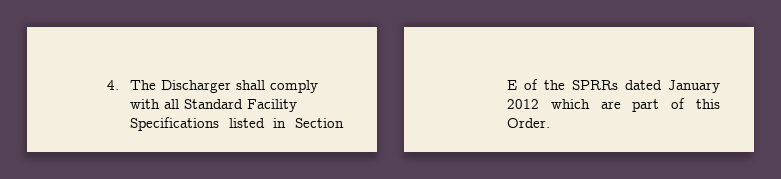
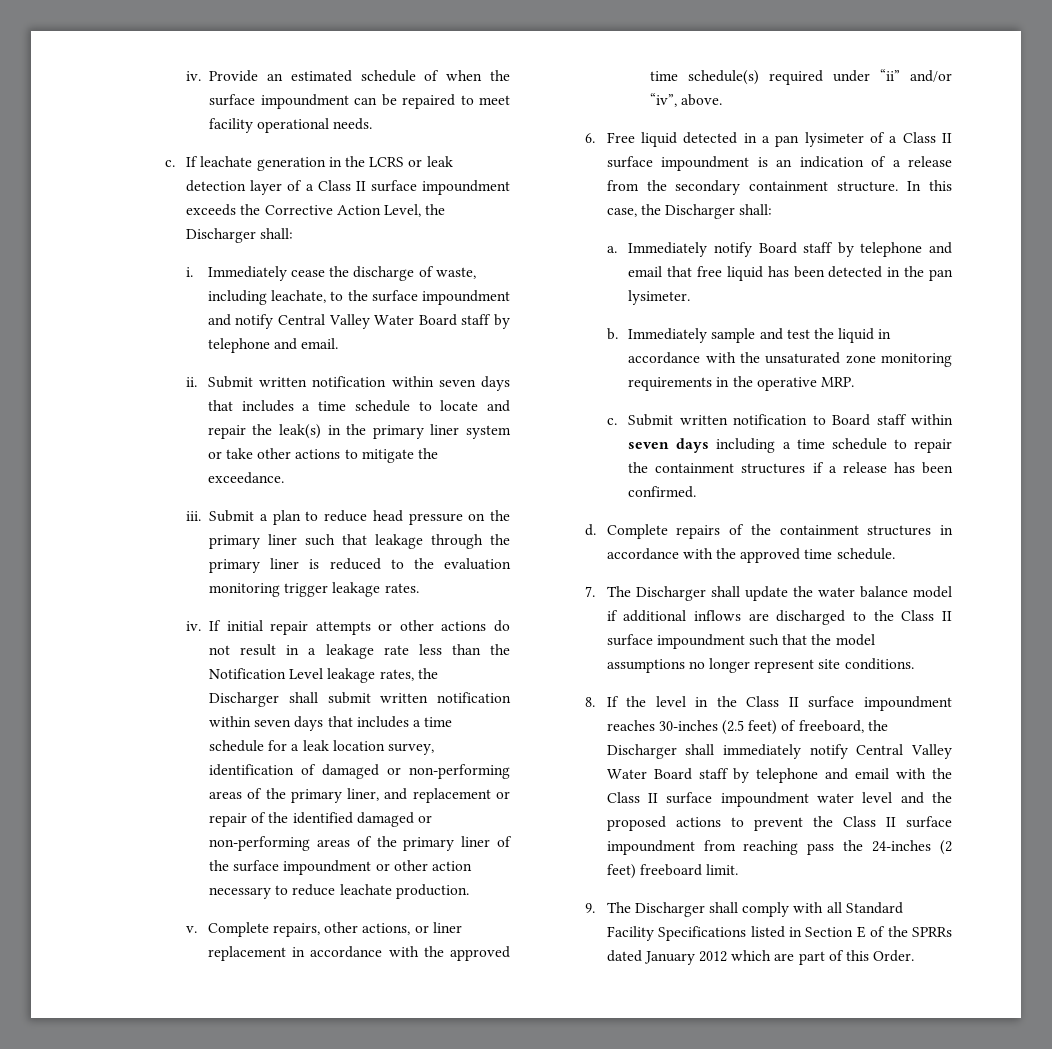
[106,80,119,90] 4. -> [186,70,510,82] [208,94,510,109] [208,118,373,133] [164,156,453,171] [186,180,510,195] [186,204,446,217] [186,228,294,243] [186,266,476,281] [207,290,510,305] [207,314,511,329] [207,338,339,353] [186,376,511,391] [207,400,510,412] [207,424,512,439] [207,448,438,463] [207,472,284,484] [186,510,511,525] [208,534,510,549] [208,558,512,573] [208,582,419,597] [186,620,510,635] [208,644,511,659] [208,668,438,683] [208,692,511,707] [208,716,453,731] [208,740,434,755] [208,764,510,779] [208,788,510,803] [208,812,432,827] [208,836,512,851] [208,860,472,875] [208,884,469,899] [186,922,462,937] [207,946,511,961] [649,69,952,85] [649,93,722,107] [585,132,952,147] [606,156,952,171] [606,180,952,195] [606,204,773,219] [606,242,952,257] [628,266,953,281] [628,290,691,305] [606,328,892,343] [628,352,952,367] [628,376,854,391] [606,414,953,426] [628,438,952,453] [628,462,954,474] [628,486,697,498] [585,524,953,539] [606,548,895,563] [585,586,952,601] [606,610,952,625] [606,634,875,649] [606,658,914,673] [585,696,952,711] [606,720,888,735] [606,744,952,759] [606,768,952,783] [606,792,952,807] [606,816,952,831] [606,840,953,855] [606,864,739,879] [585,903,596,913] iv. Provide an estimated schedule of when the surface impoundment can be repaired to meet facility operational needs. // c. If leachate generation in the LCRS or leak detection layer of a Class II surface impoundment exceeds the Corrective Action Level, the Discharger shall: // i. Immediately cease the discharge of waste, including leachate, to the surface impoundment and notify Central Valley Water Board staff by telephone and email. // ii. Submit written notification within seven days that includes a time schedule to locate and repair the leak(s) in the primary liner system or take other actions to mitigate the exceedance. // iii. Submit a plan to reduce head pressure on the primary liner such that leakage through the primary liner is reduced to the evaluation monitoring trigger leakage rates. // iv. If initial repair attempts or other actions do not result in a leakage rate less than the Notification Level leakage rates, the Discharger shall submit written notification within seven days that includes a time schedule for a leak location survey, identification of damaged or non-performing areas of the primary liner, and replacement or repair of the identified damaged or non-performing areas of the primary liner of the surface impoundment or other action necessary to reduce leachate production. // v. Complete repairs, other actions, or liner replacement in accordance with the approved time schedule(s) required under “ii” and/or “iv”, above. // 6. Free liquid detected in a pan lysimeter of a Class II surface impoundment is an indication of a release from the secondary containment structure. In this case, the Discharger shall: // a. Immediately notify Board staff by telephone and email that free liquid has been detected in the pan lysimeter. // b. Immediately sample and test the liquid in accordance with the unsaturated zone monitoring requirements in the operative MRP. // c. Submit written notification to Board staff within seven days including a time schedule to repair the containment structures if a release has been confirmed. // d. Complete repairs of the containment structures in accordance with the approved time schedule. // 7. The Discharger shall update the water balance model if additional inflows are discharged to the Class II surface impoundment such that the model assumptions no longer represent site conditions. // 8. If the level in the Class II surface impoundment reaches 30-inches (2.5 feet) of freeboard, the Discharger shall immediately notify Central Valley Water Board staff by telephone and email with the Class II surface impoundment water level and the proposed actions to prevent the Class II surface impoundment from reaching pass the 24-inches (2 feet) freeboard limit. // 9.

